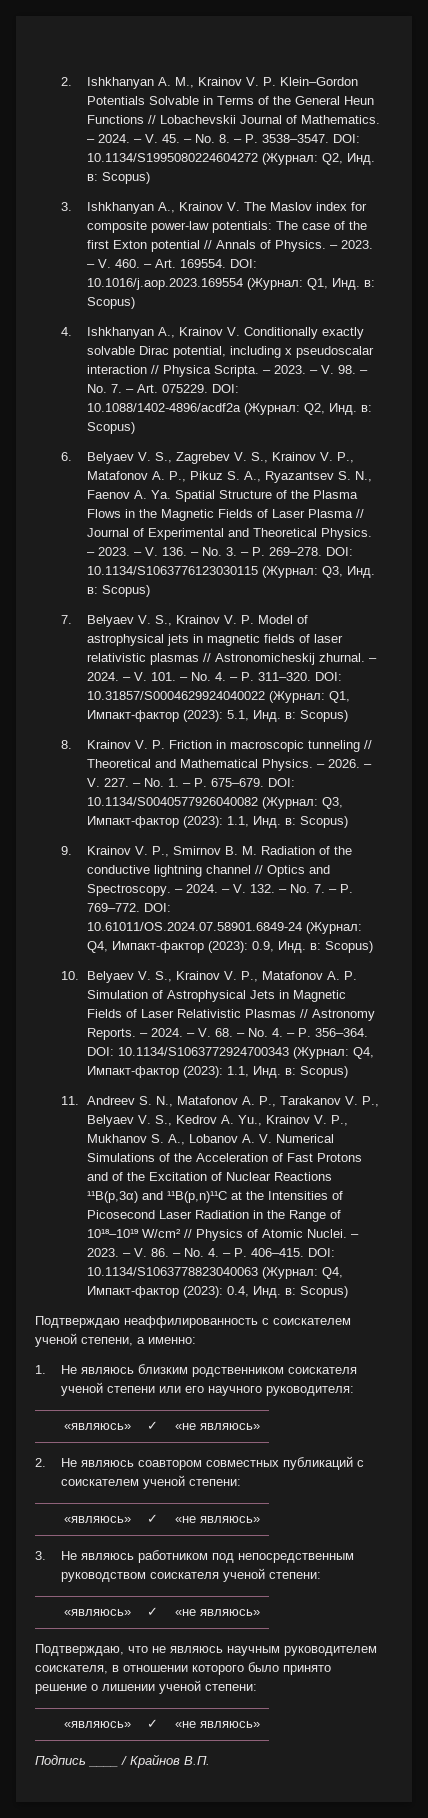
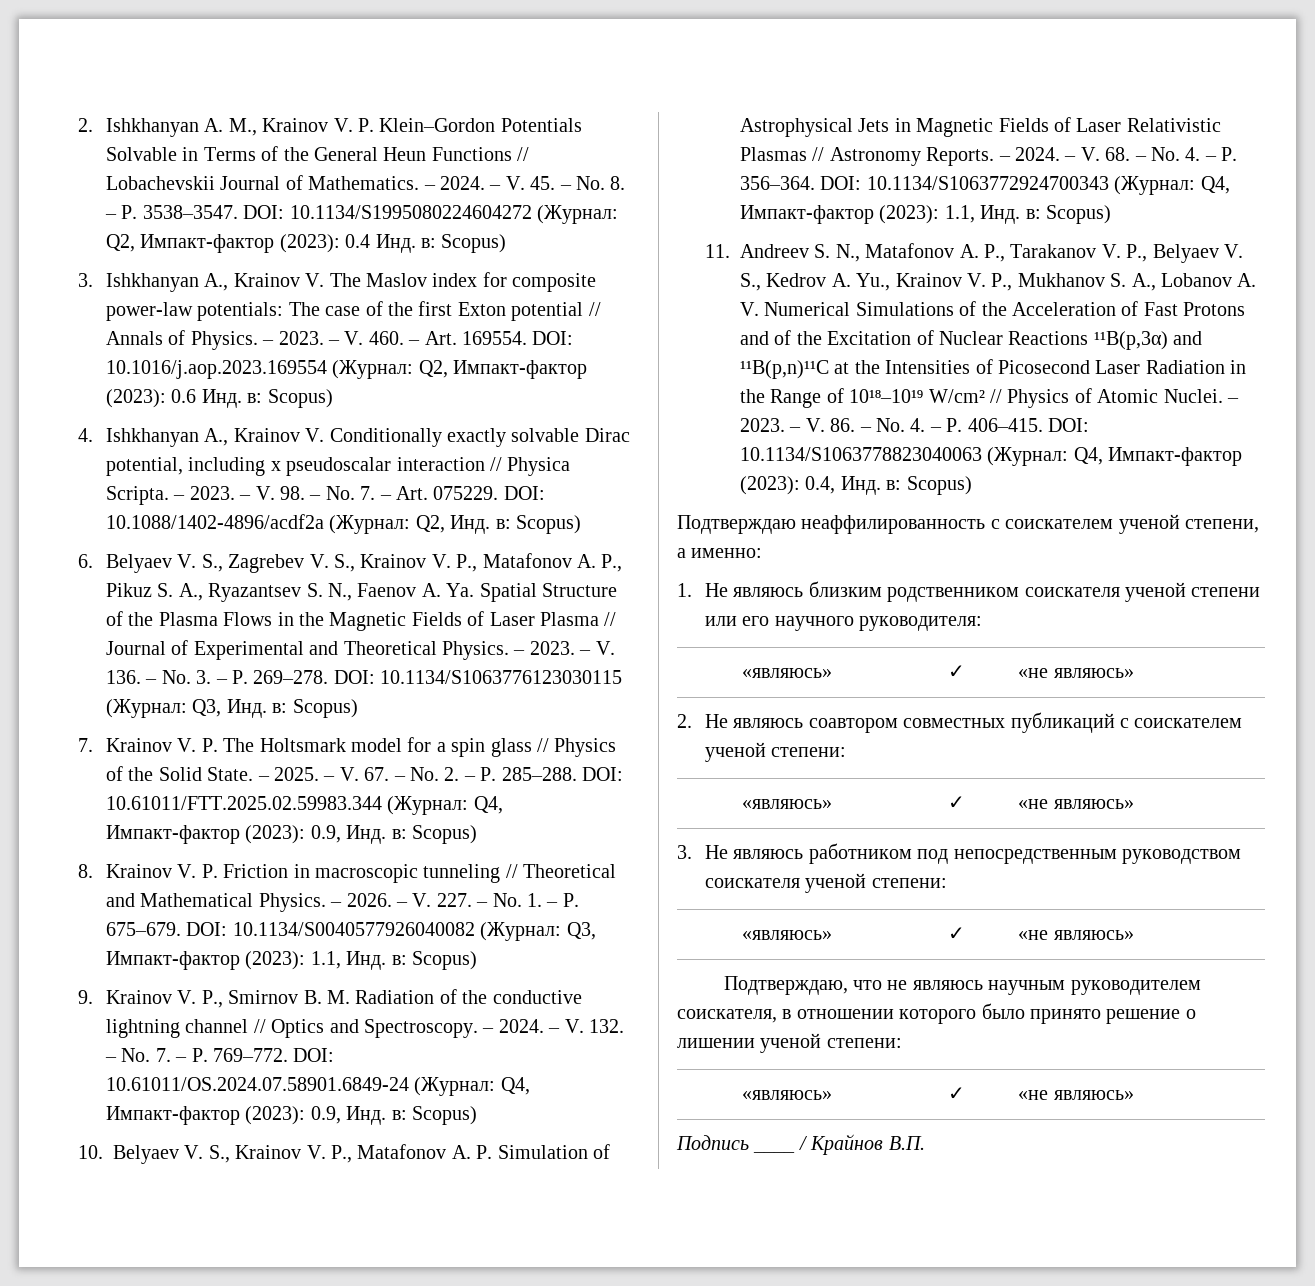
(343, 159) none -> [140,234,371,253] Импакт-фактор (2023): 0.4
[306,278,328,290] Q1, -> [418,360,588,379] [106,389,197,408] Q2, Импакт-фактор (2023): 0.6
[86,615,308,627] [86,634,343,646] [86,653,377,665] [86,672,342,681] [86,691,350,703] [86,710,249,722] Belyaev V. S., Krainov V. P. Model of astrophysical jets in magnetic fields of laser relativistic plasmas // Astronomicheskij zhurnal. – 2024. – V. 101. – No. 4. – P. 311–320. DOI: 10.31857/S0004629924040022 (Журнал: Q1, Импакт-фактор (2023): 5.1, -> [106,737,617,757] [106,766,624,781] [106,796,503,815] [106,825,341,844] Krainov V. P. The Holtsmark model for a spin glass // Physics of the Solid State. – 2025. – V. 67. – No. 2. – P. 285–288. DOI: 10.61011/FTT.2025.02.59983.344 (Журнал: Q4, Импакт-фактор (2023): 0.9,

